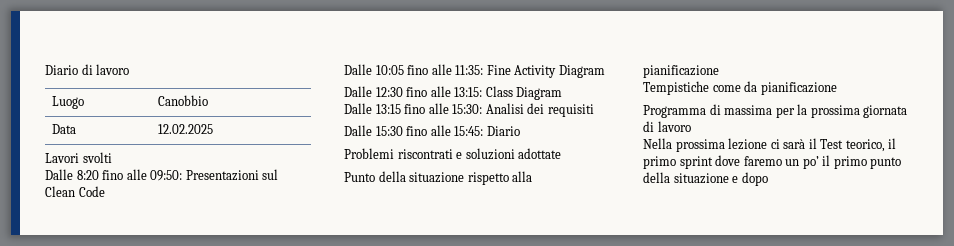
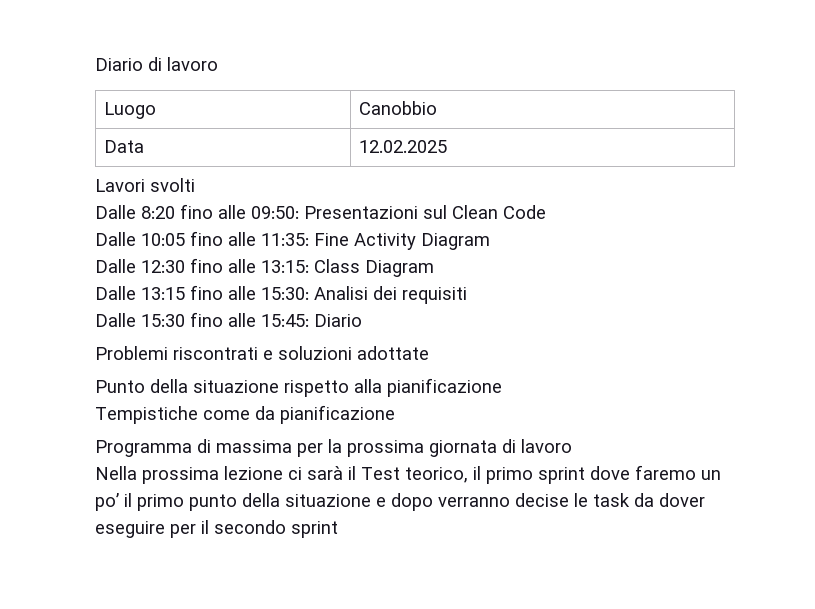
(768, 179) none -> [438,493,705,507] [95,520,338,538] verranno decise le task da dover eseguire per il secondo sprint

